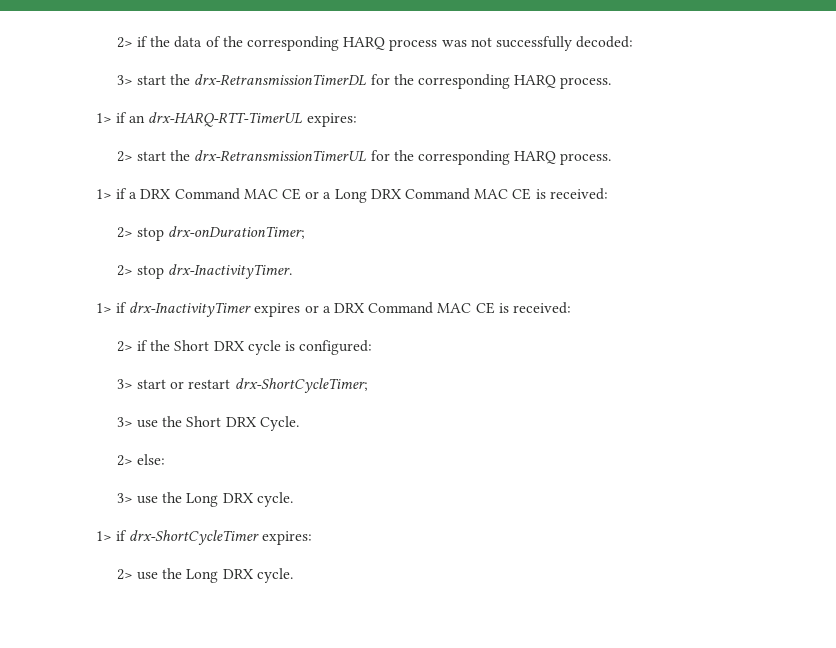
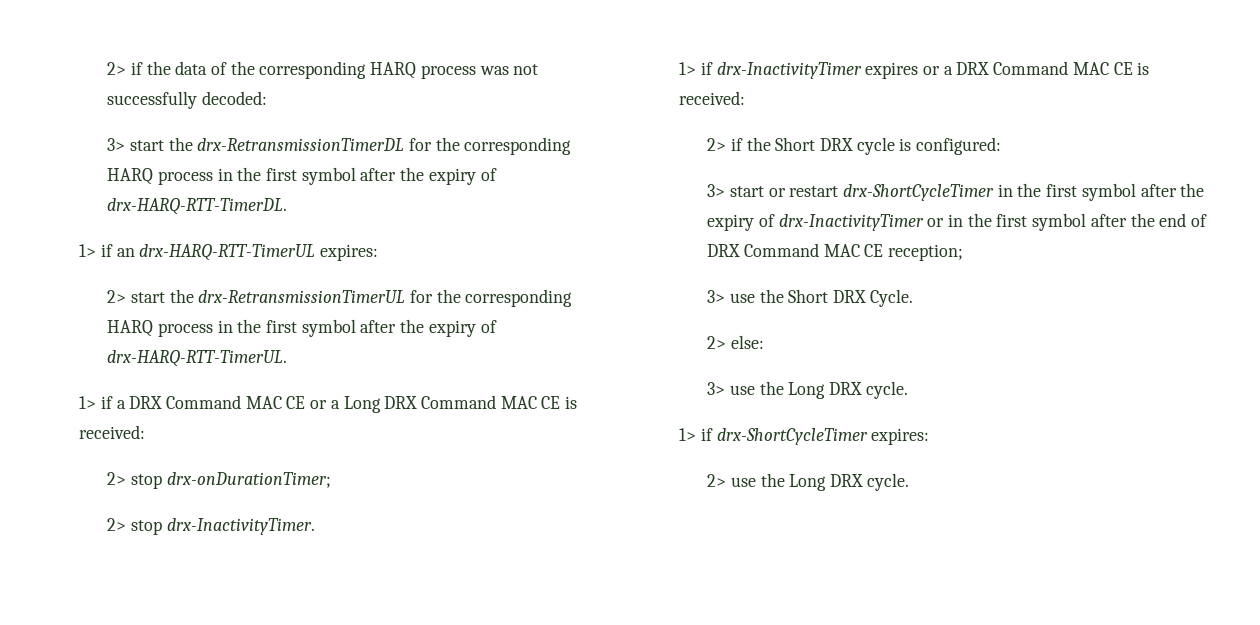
[560,77,612,89] process. -> [157,167,497,185] [107,198,288,215] process in the first symbol after the expiry of drx-HARQ-RTT-TimerDL.
[560,153,612,165] process. -> [157,319,497,337] [107,350,288,367] process in the first symbol after the expiry of drx-HARQ-RTT-TimerUL.
[234,378,368,393] drx-ShortCycleTimer; -> [843,183,1205,201] [707,213,1208,231] [707,243,964,261] drx-ShortCycleTimer in the first symbol after the expiry of drx-InactivityTimer or in the first symbol after the end of DRX Command MAC CE reception;

